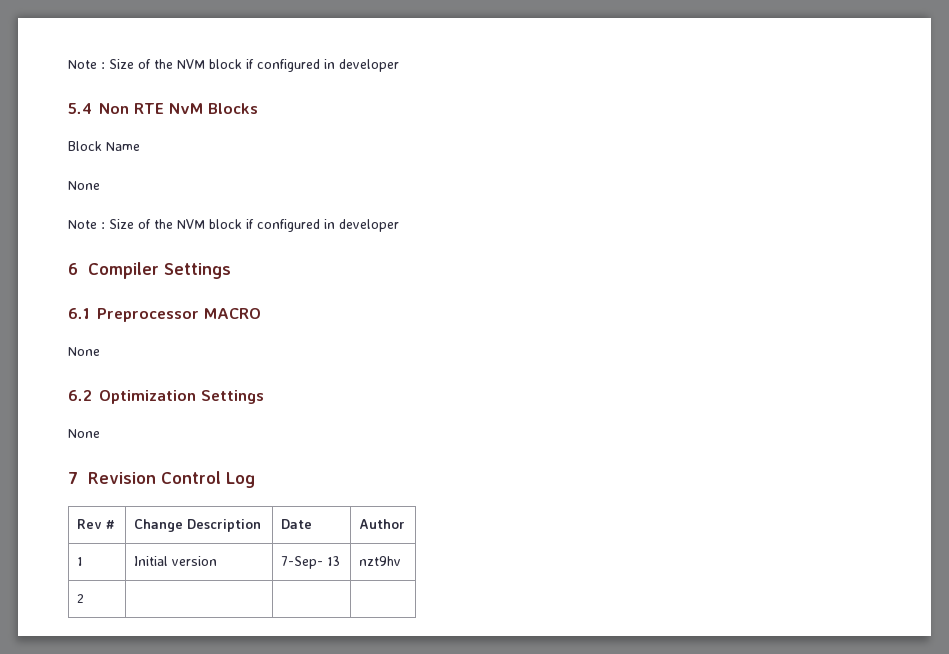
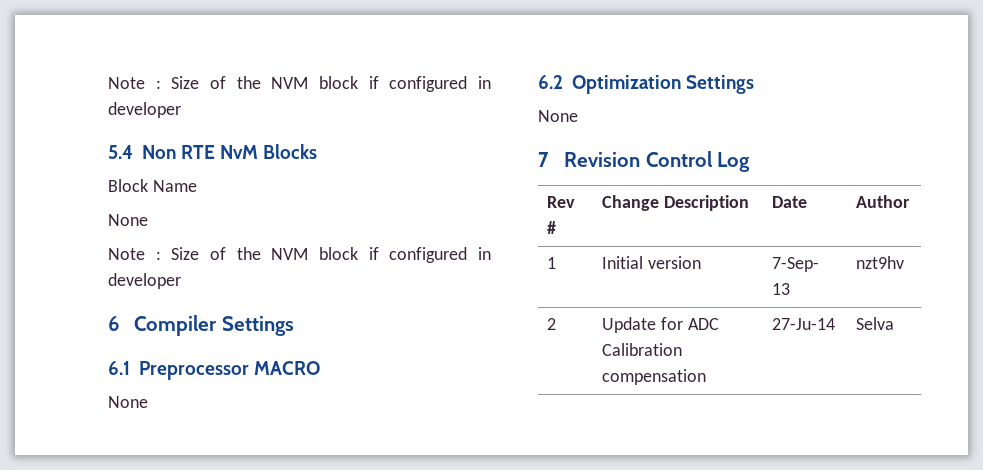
(84, 598) | | -> [602,317,719,333] [602,343,683,356] [602,369,707,385] [772,318,836,330] [856,317,895,330] Update for ADC Calibration compensation | 27-Ju-14 | Selva

